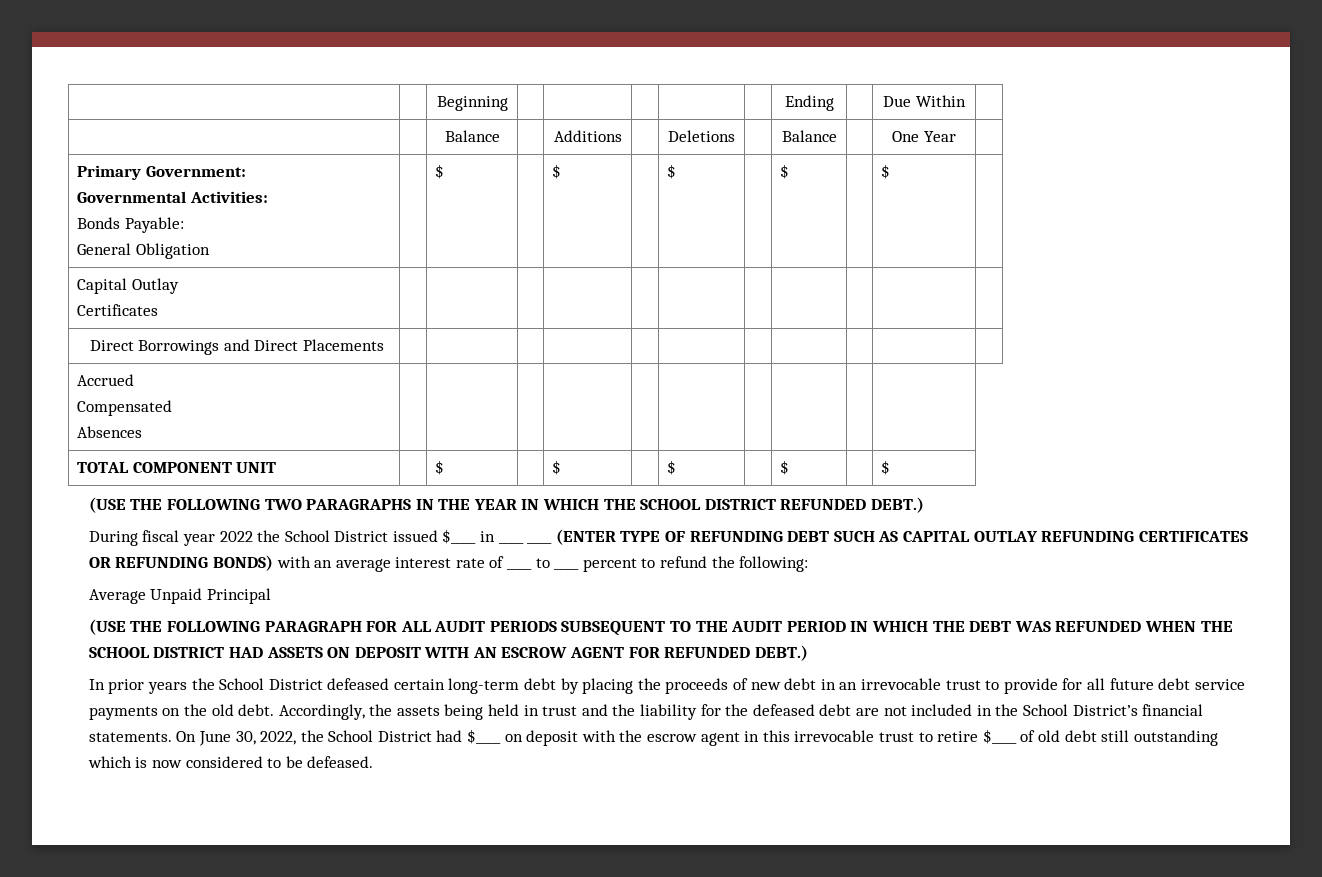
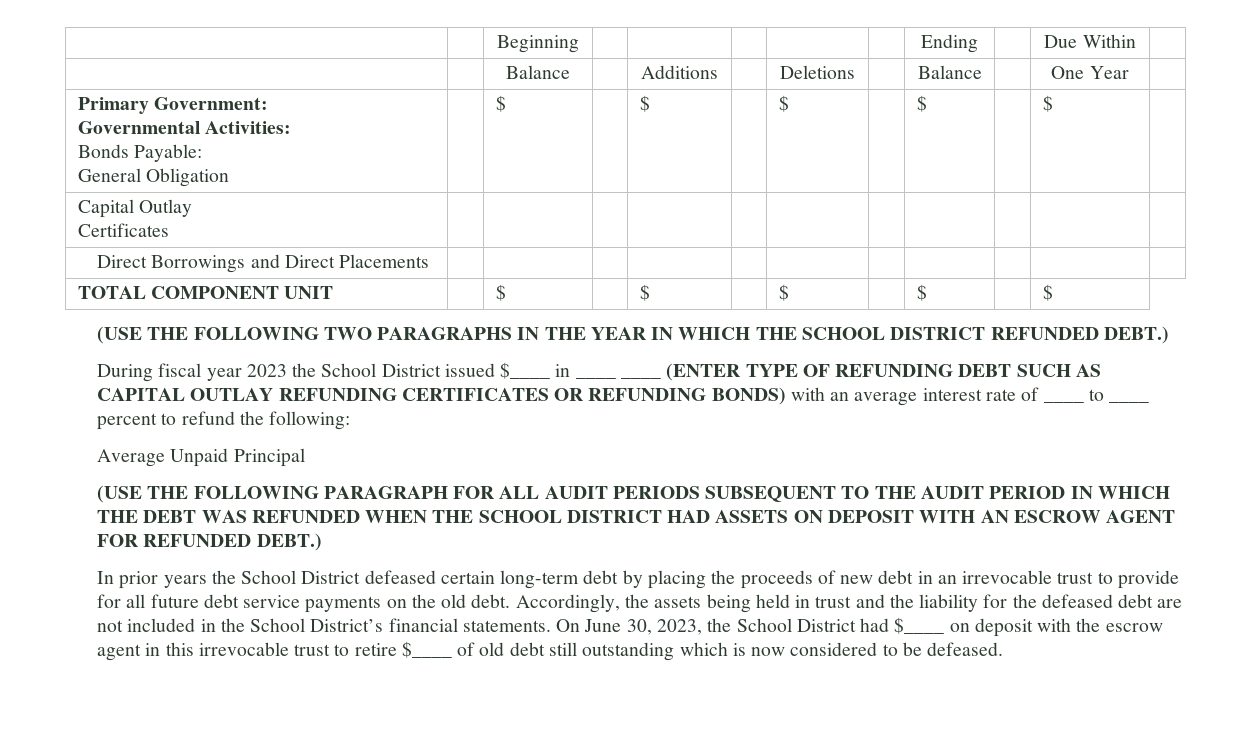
[77,374,135,386] [77,400,173,416] [77,426,143,438] // Accrued // Compensated // Absences | | | | | | | | | | -> (430, 261) none
[219,531,253,542] 2022 -> [246,364,287,377] 2023
[260,731,297,745] 2022, -> [657,619,703,635] 2023,

